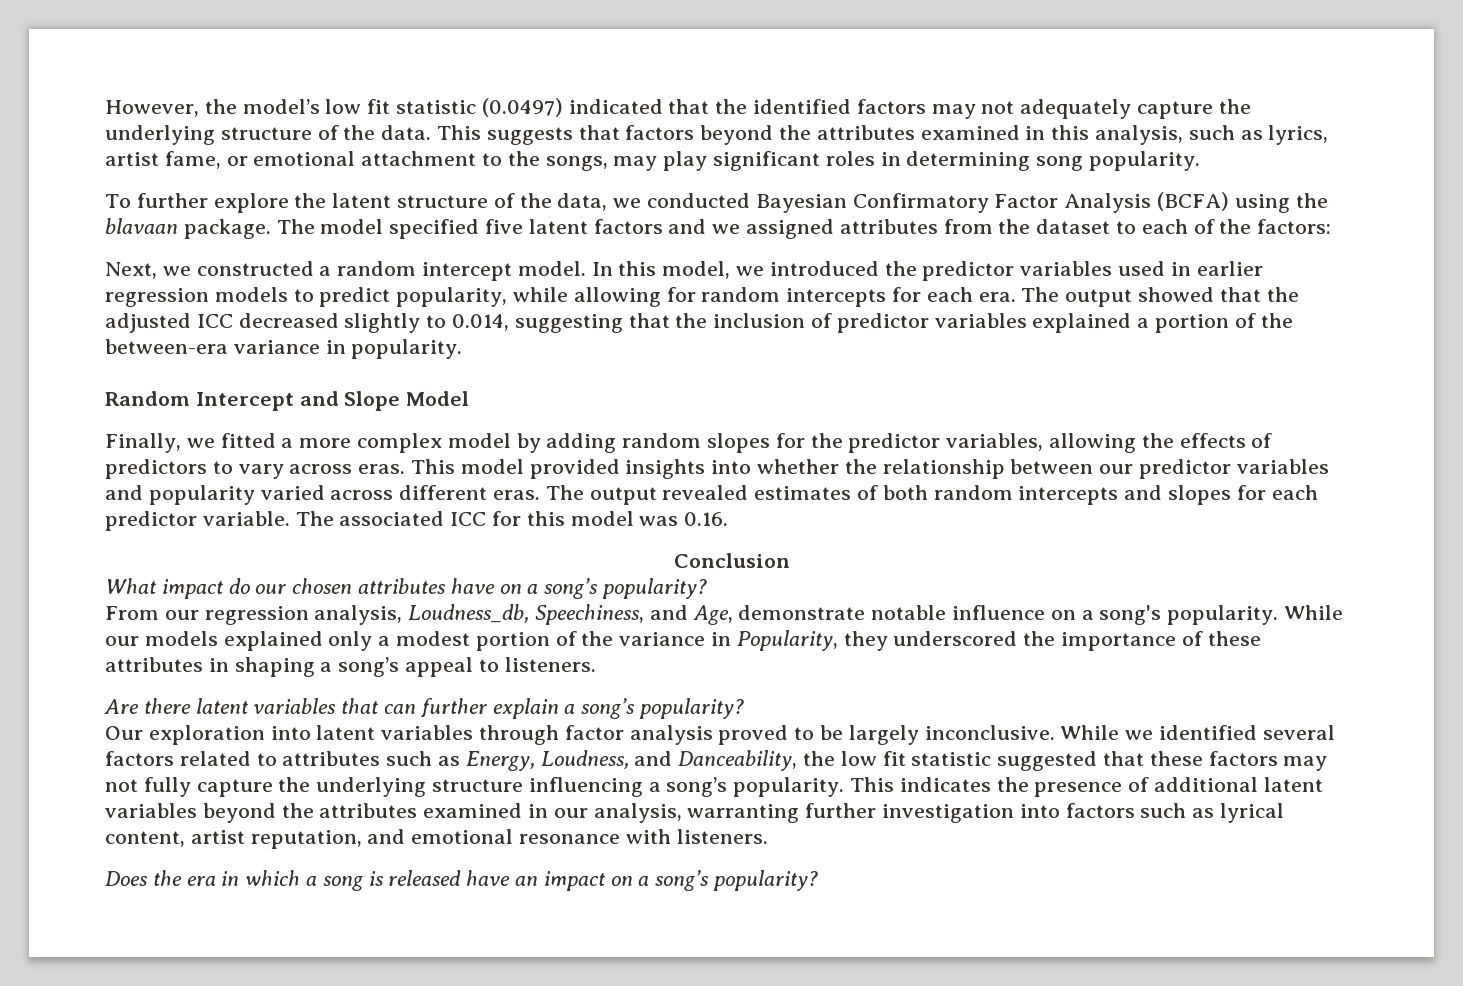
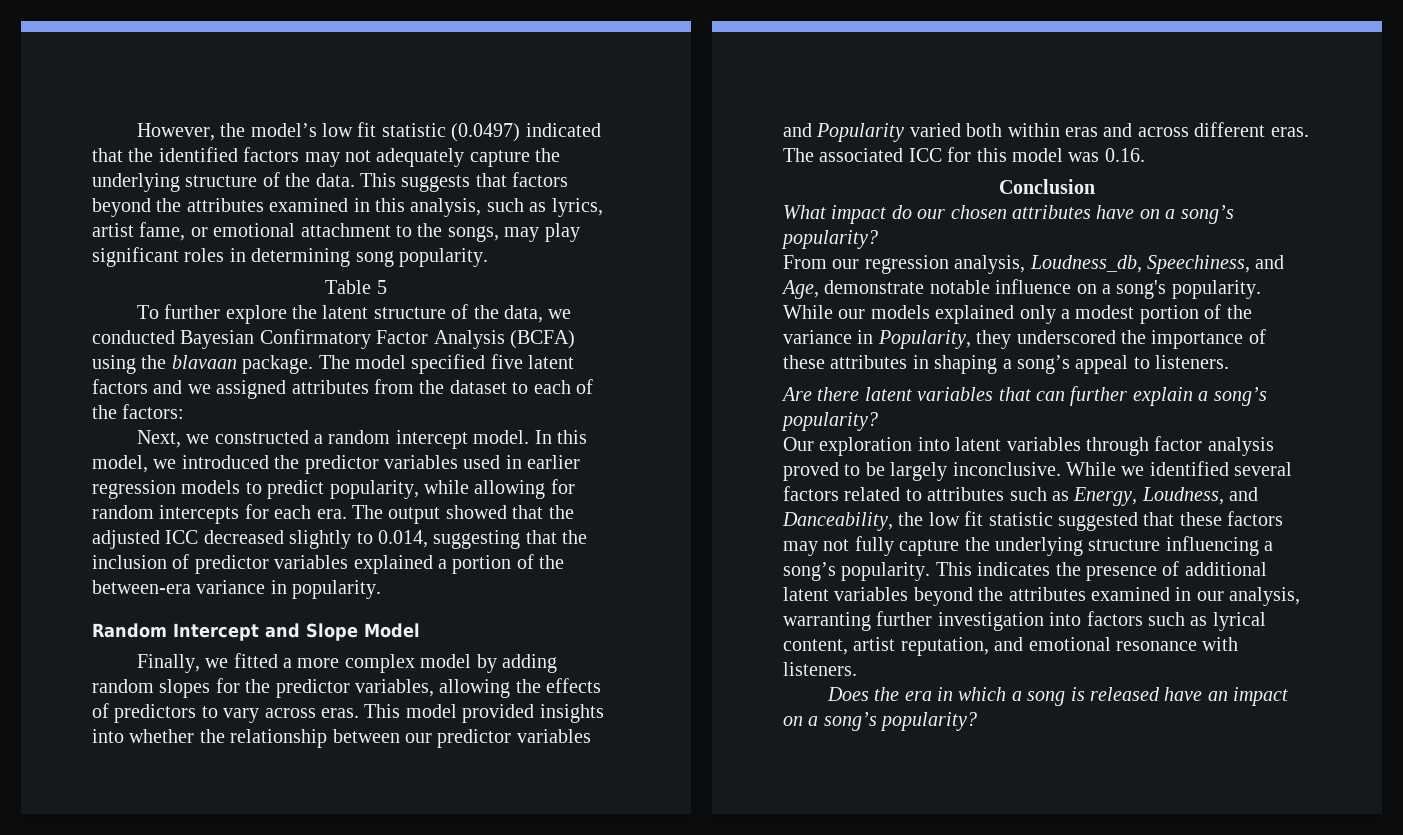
(1201, 161) none -> [325,280,387,294] // Table 5
[148,485,1318,505] [105,511,290,531] popularity varied across different eras. The output revealed estimates of both random intercepts and slopes for each predictor variable. -> [816,122,1309,142] Popularity varied both within eras and across different eras.

